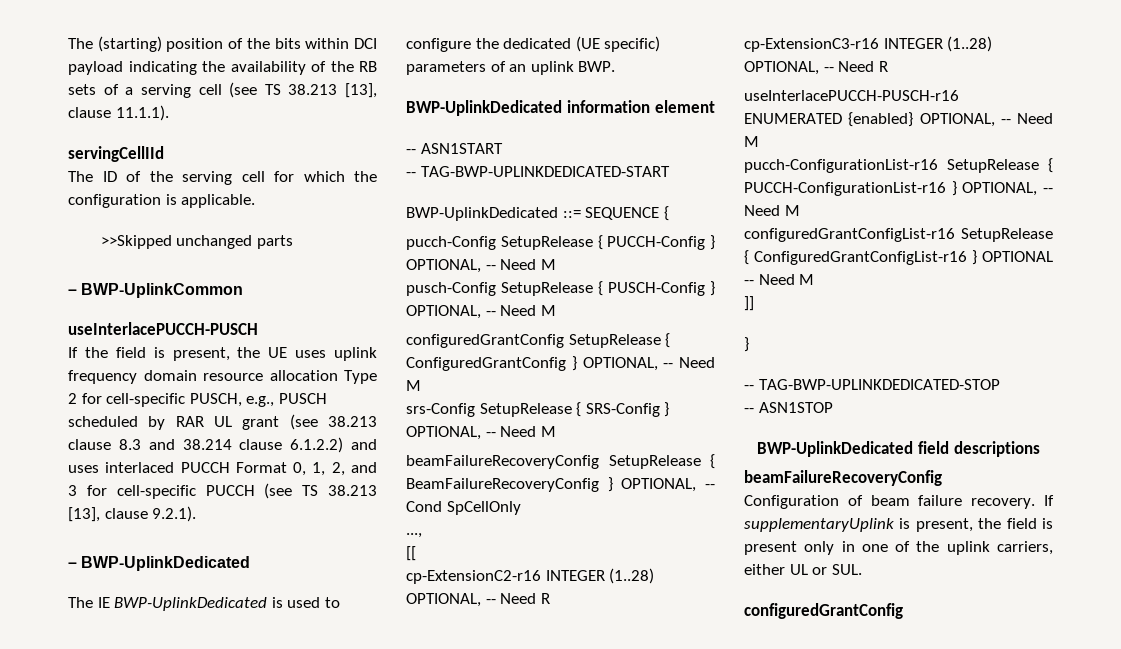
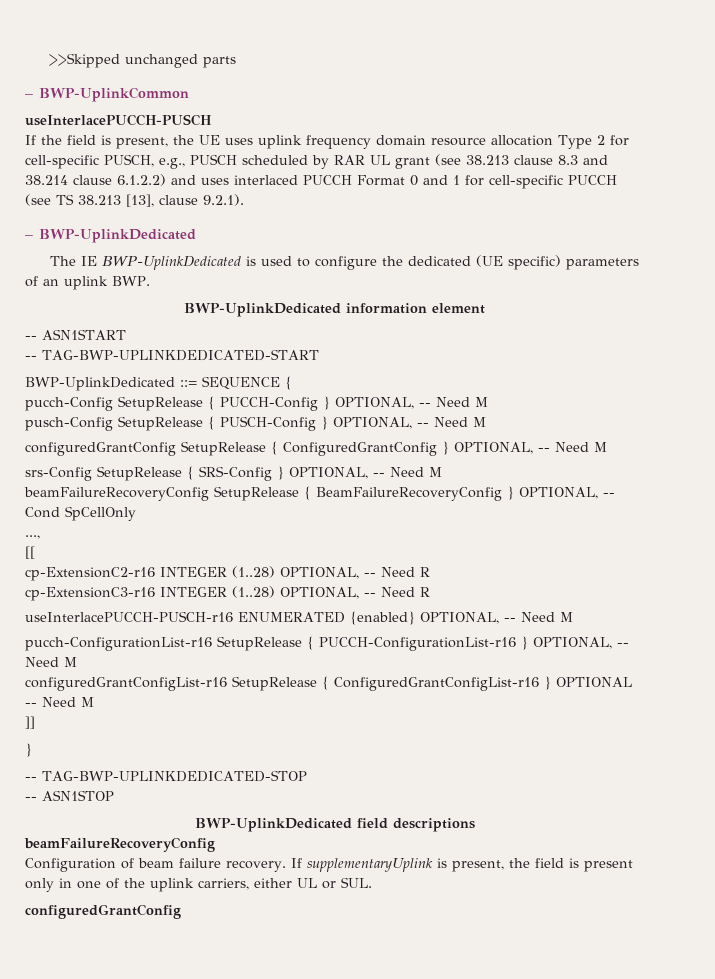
[68,36,378,52] [68,61,377,75] [68,82,377,98] [68,105,169,121] [68,146,164,162] [68,171,377,185] [68,194,256,208] The (starting) position of the bits within DCI payload indicating the availability of the RB sets of a serving cell (see TS 38.213 [13], clause 11.1.1). // servingCellIId // The ID of the serving cell for which the configuration is applicable. // -> (49, 60) none
[293,462,377,476] [68,485,77,496] 0, 1, 2, and 3 -> [410,175,460,186] 0 and 1

